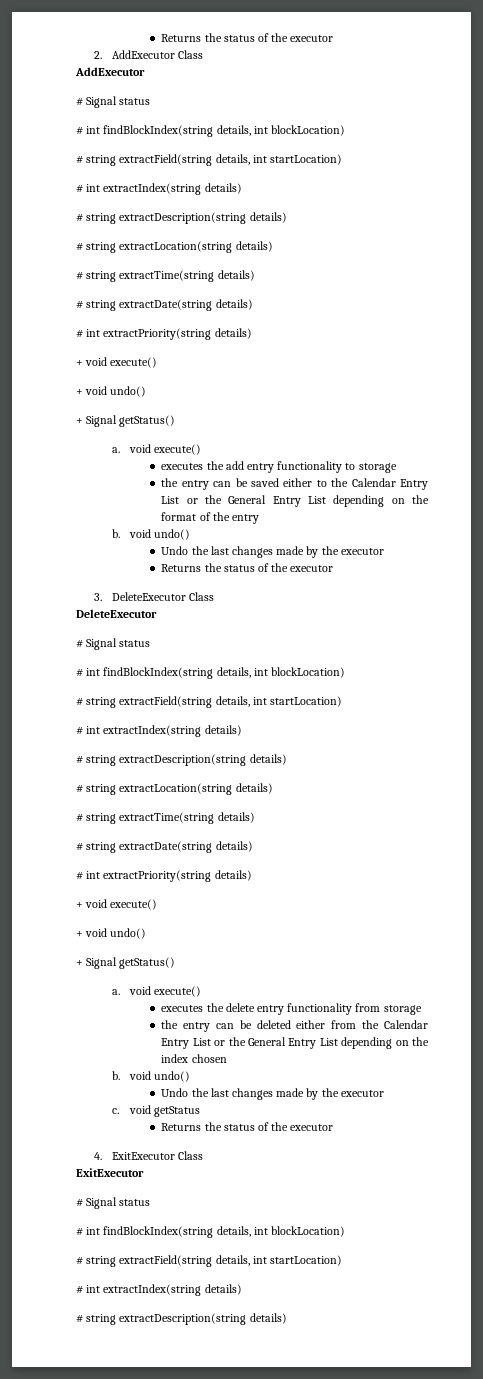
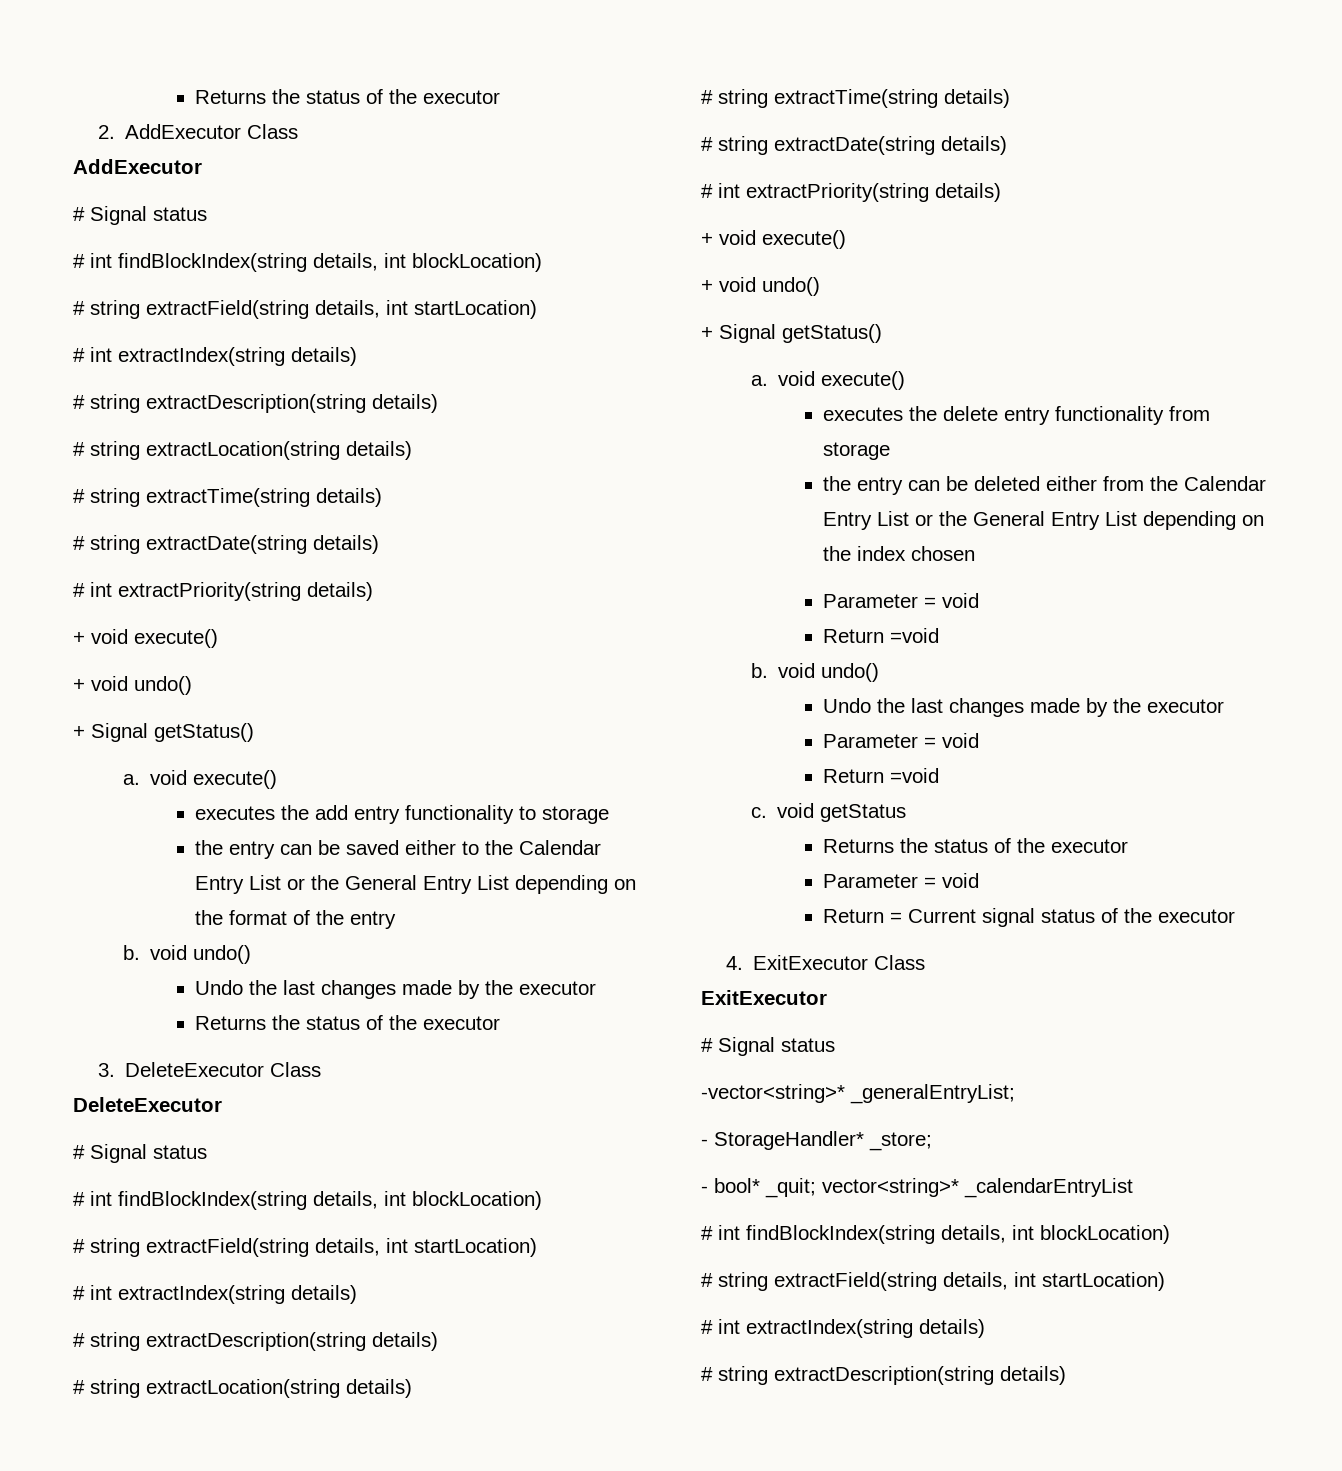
(227, 1058) none -> [823,593,980,608] [823,628,940,643] // Parameter = void // Return =void
(384, 1093) none -> [823,733,980,748] [823,768,940,783] // Parameter = void // Return =void
(334, 1127) none -> [823,873,980,888] [823,908,1236,927] // Parameter = void // Return = Current signal status of the executor
(151, 1202) none -> [701,1084,1015,1104] [701,1131,932,1151] [701,1178,1133,1198] // -vector<string>* _generalEntryList; // - StorageHandler* _store; // - bool* _quit; vector<string>* _calendarEntryList

